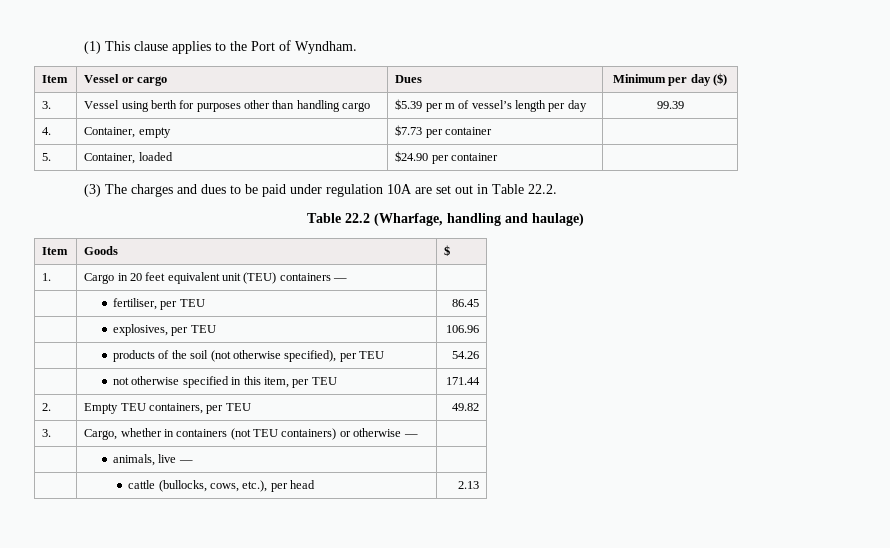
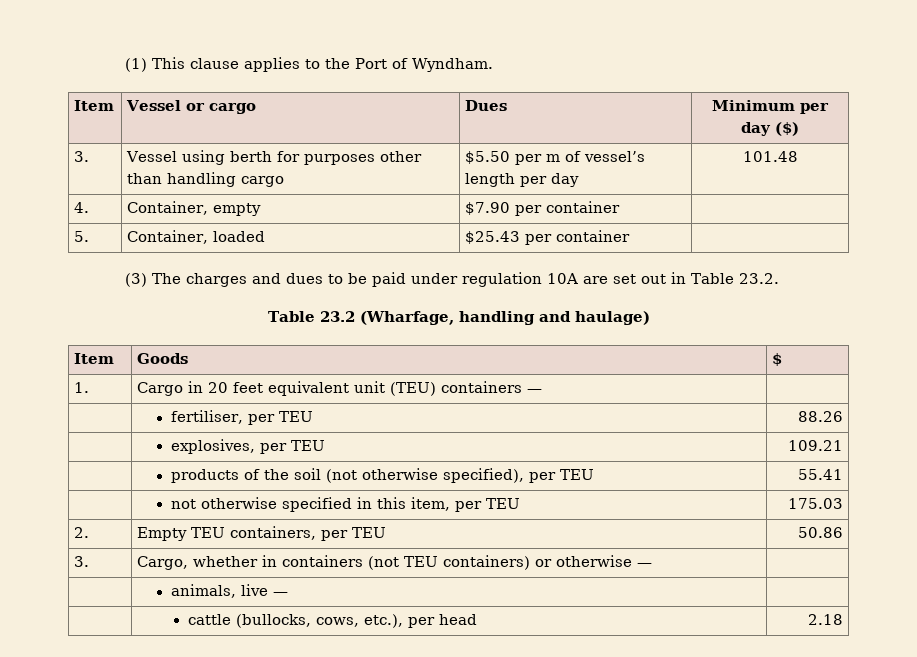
[395,99,423,110] $5.39 -> [465,151,511,164] $5.50
[656,101,684,109] 99.39 -> [742,151,798,162] 101.48
[395,125,423,136] $7.73 -> [465,202,511,215] $7.90
[395,151,429,162] $24.90 -> [465,231,521,244] $25.43
[528,184,558,194] [306,213,370,223] 22.2. // Table 22.2 -> [738,273,779,284] [267,311,355,322] 23.2. // Table 23.2
[451,299,479,307] 86.45 -> [797,411,843,422] 88.26
[445,325,479,333] 106.96 -> [787,440,843,451] 109.21
[451,351,479,359] 54.26 -> [797,469,843,480] 55.41
[445,377,480,385] 171.44 -> [787,498,843,509] 175.03
[451,403,479,411] 49.82 -> [797,527,843,538] 50.86
[457,481,479,489] 2.13 -> [807,614,843,625] 2.18

